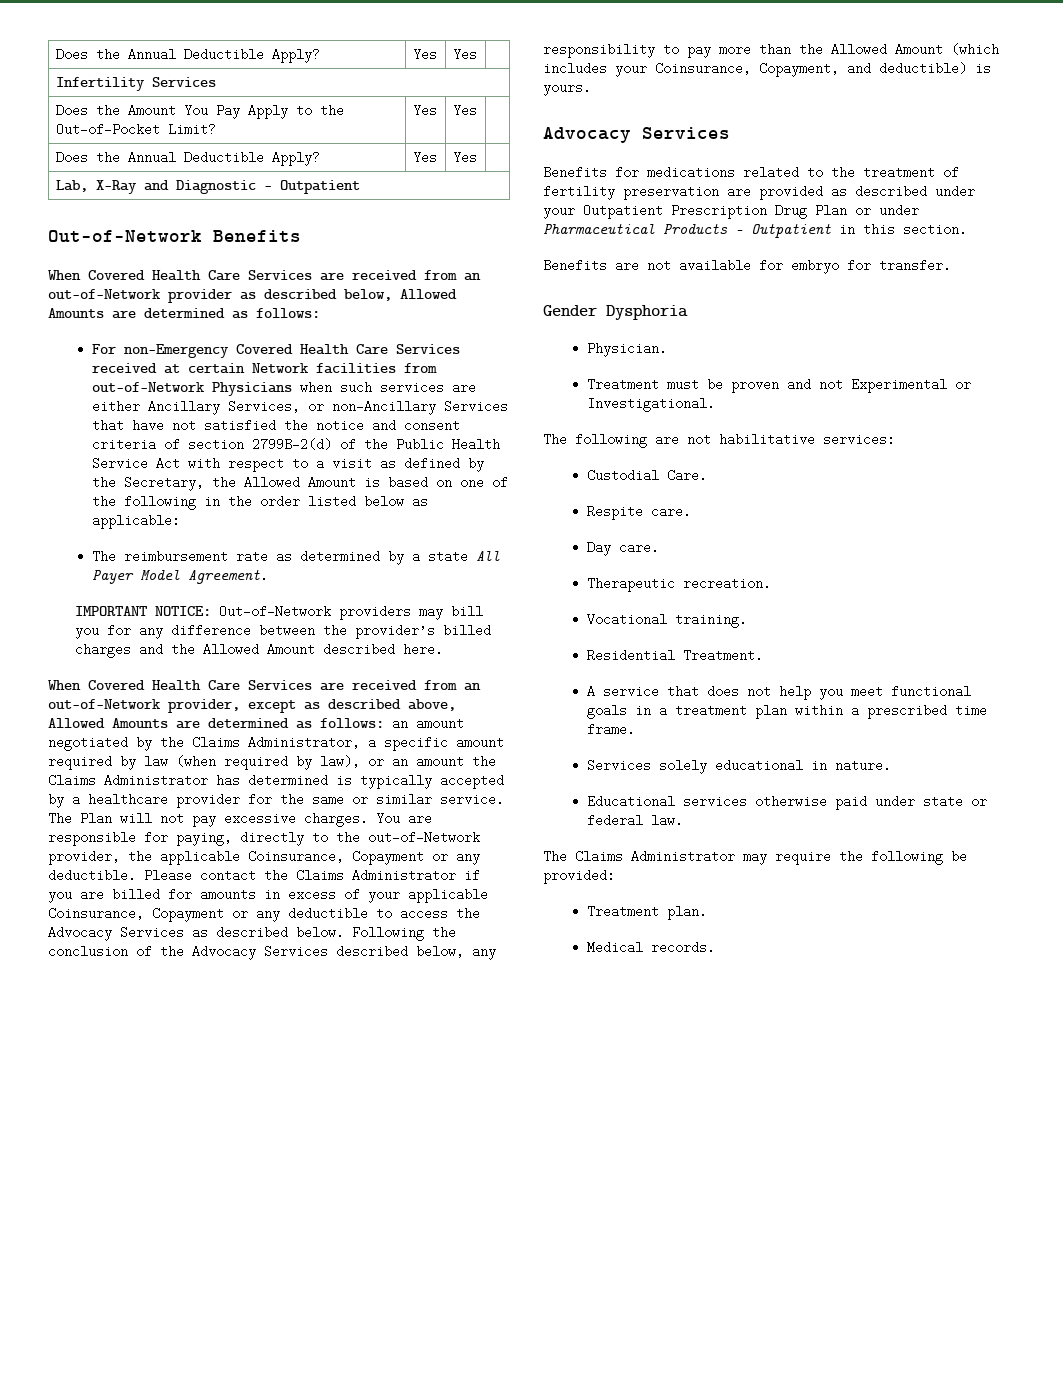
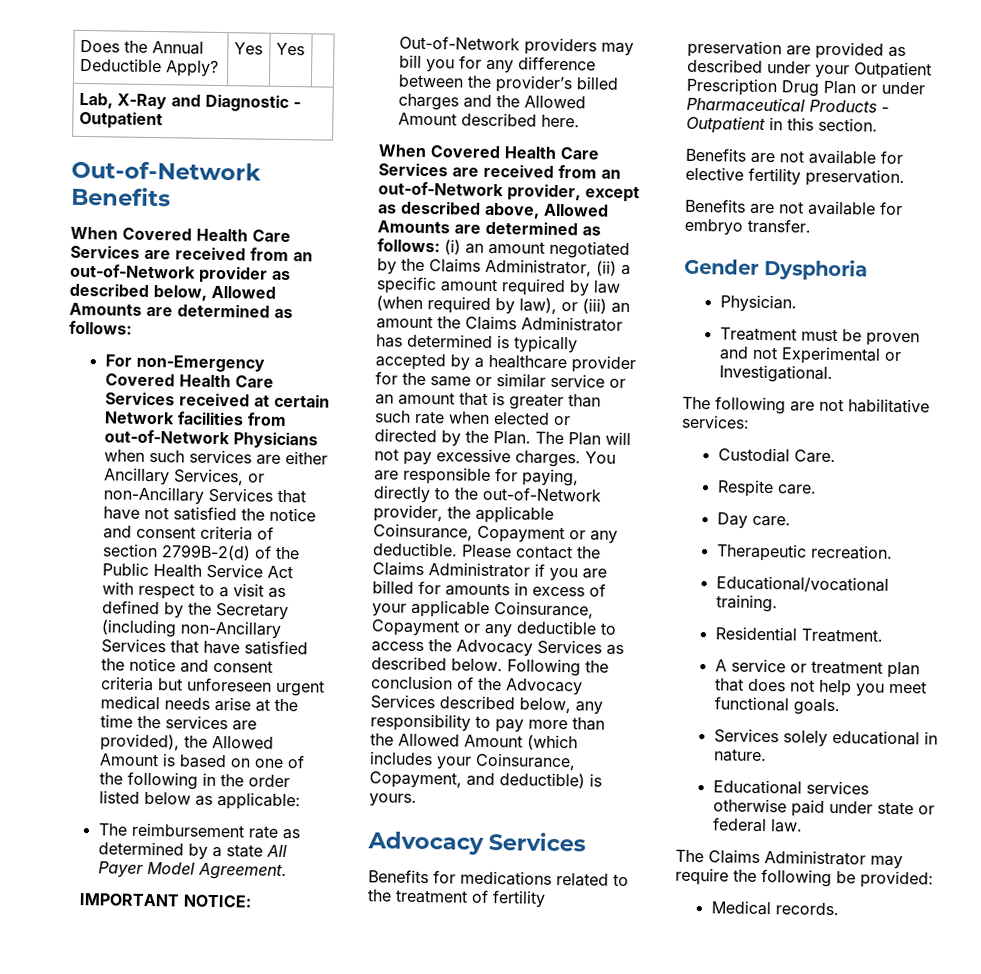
[55,48,320,63] [412,48,437,61] [452,48,477,61] [55,77,216,91] [55,104,344,119] [55,123,216,136] [412,104,437,117] [452,104,477,117] [55,151,320,166] [412,151,437,164] [452,151,477,164] Does the Annual Deductible Apply? | Yes | Yes | // Infertility Services // Does the Amount You Pay Apply to the Out-of-Pocket Limit? | Yes | Yes | // Does the Annual Deductible Apply? | Yes | Yes | -> [79,39,204,55] [79,57,219,77] [233,42,263,55] [275,42,305,56] Does the Annual Deductible Apply? | Yes | Yes |
[124,476,205,491] Secretary, -> [215,602,289,621] [100,619,281,639] [100,638,308,656] [100,657,273,673] [99,676,325,697] [99,695,298,712] [99,714,257,731] [99,733,180,752] Secretary (including non-Ancillary Services that have satisfied the notice and consent criteria but unforeseen urgent medical needs arise at the time the services are provided),
(384, 723) none -> [444,239,461,255] (i)
(360, 742) none -> [596,260,617,276] (ii)
(384, 762) none -> [582,298,607,314] (iii)
[440,793,504,806] service. -> [550,373,626,388] [375,391,601,411] [374,410,571,426] [374,428,531,447] service or an amount that is greater than such rate when elected or directed by the Plan.
(967, 229) none -> [685,147,903,165] [685,166,905,188] // Benefits are not available for elective fertility preservation.
[847,259,871,272] for -> (743, 227) none
[587,613,668,626] Vocational -> [715,575,889,593] Educational/vocational
(660, 691) none -> [789,660,920,679] or treatment plan
[587,704,988,719] [587,723,636,736] goals in a treatment plan within a prescribed time frame. -> [792,698,840,716] goals.
[587,905,708,920] // Treatment plan. -> (934, 879) none

